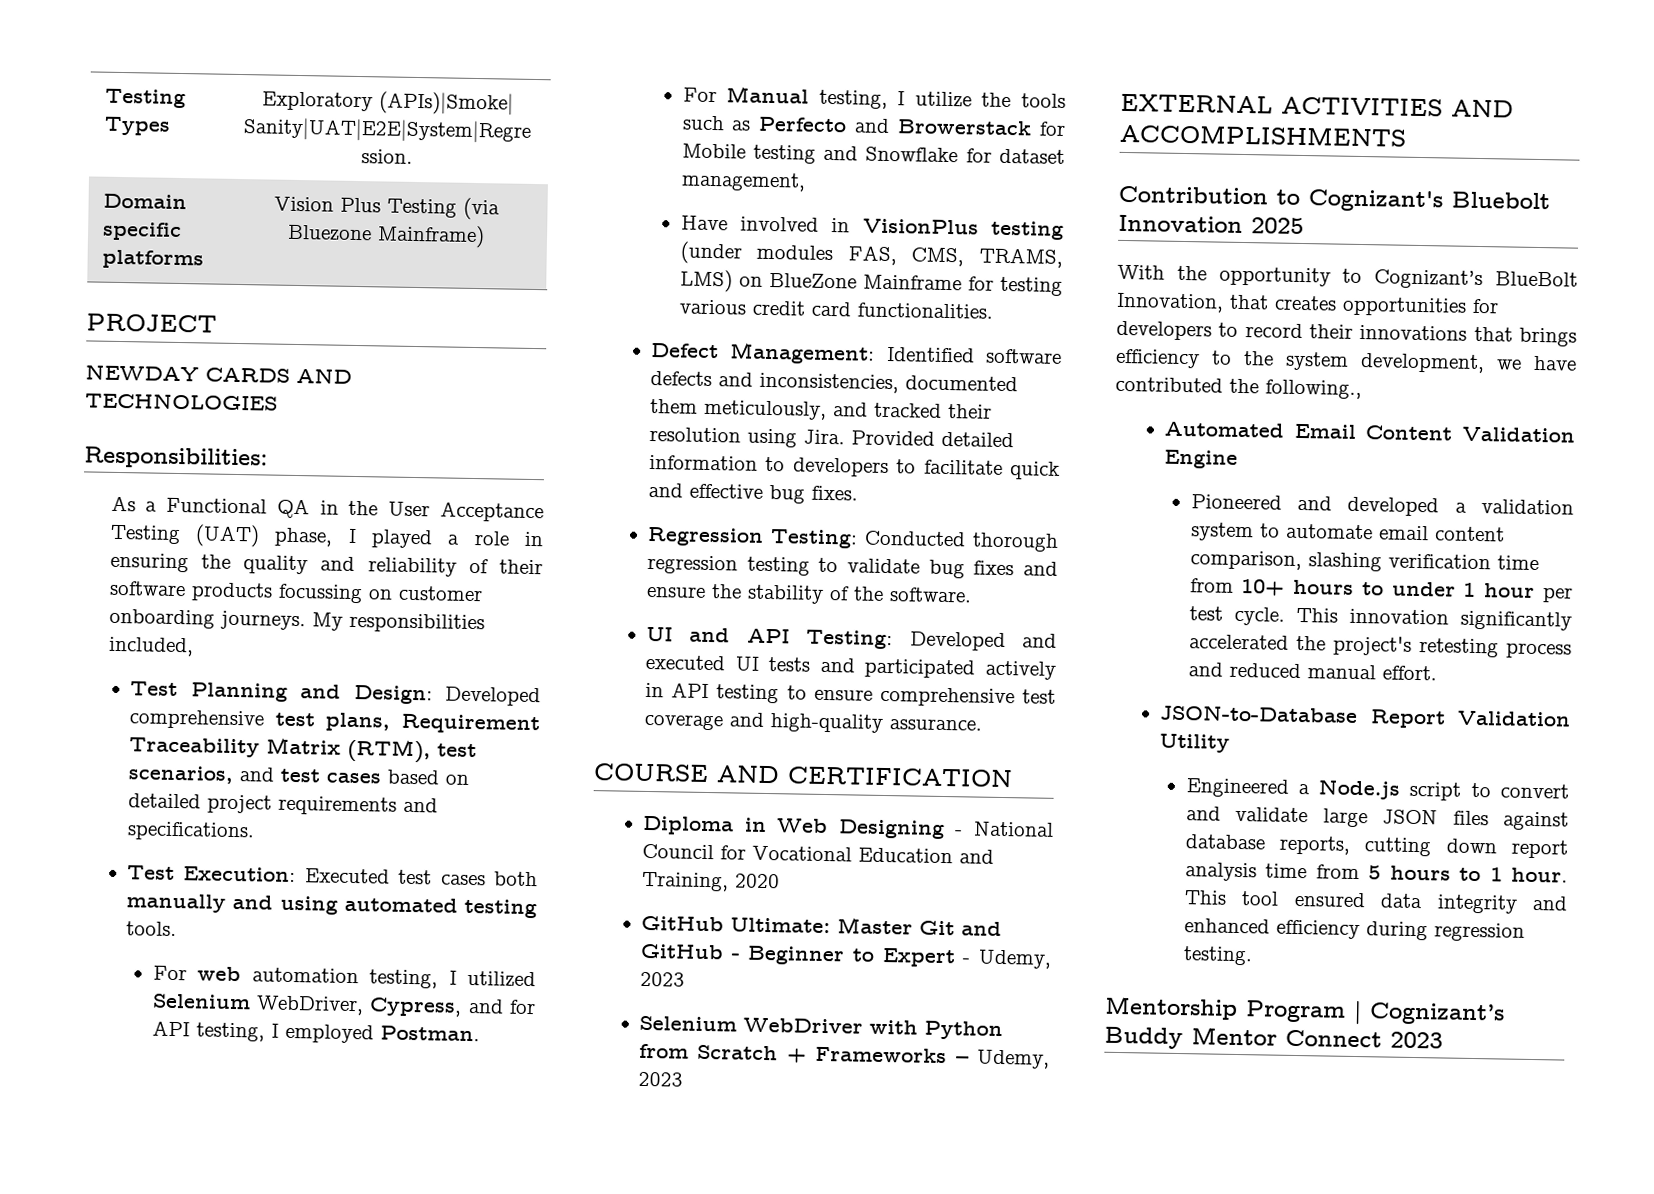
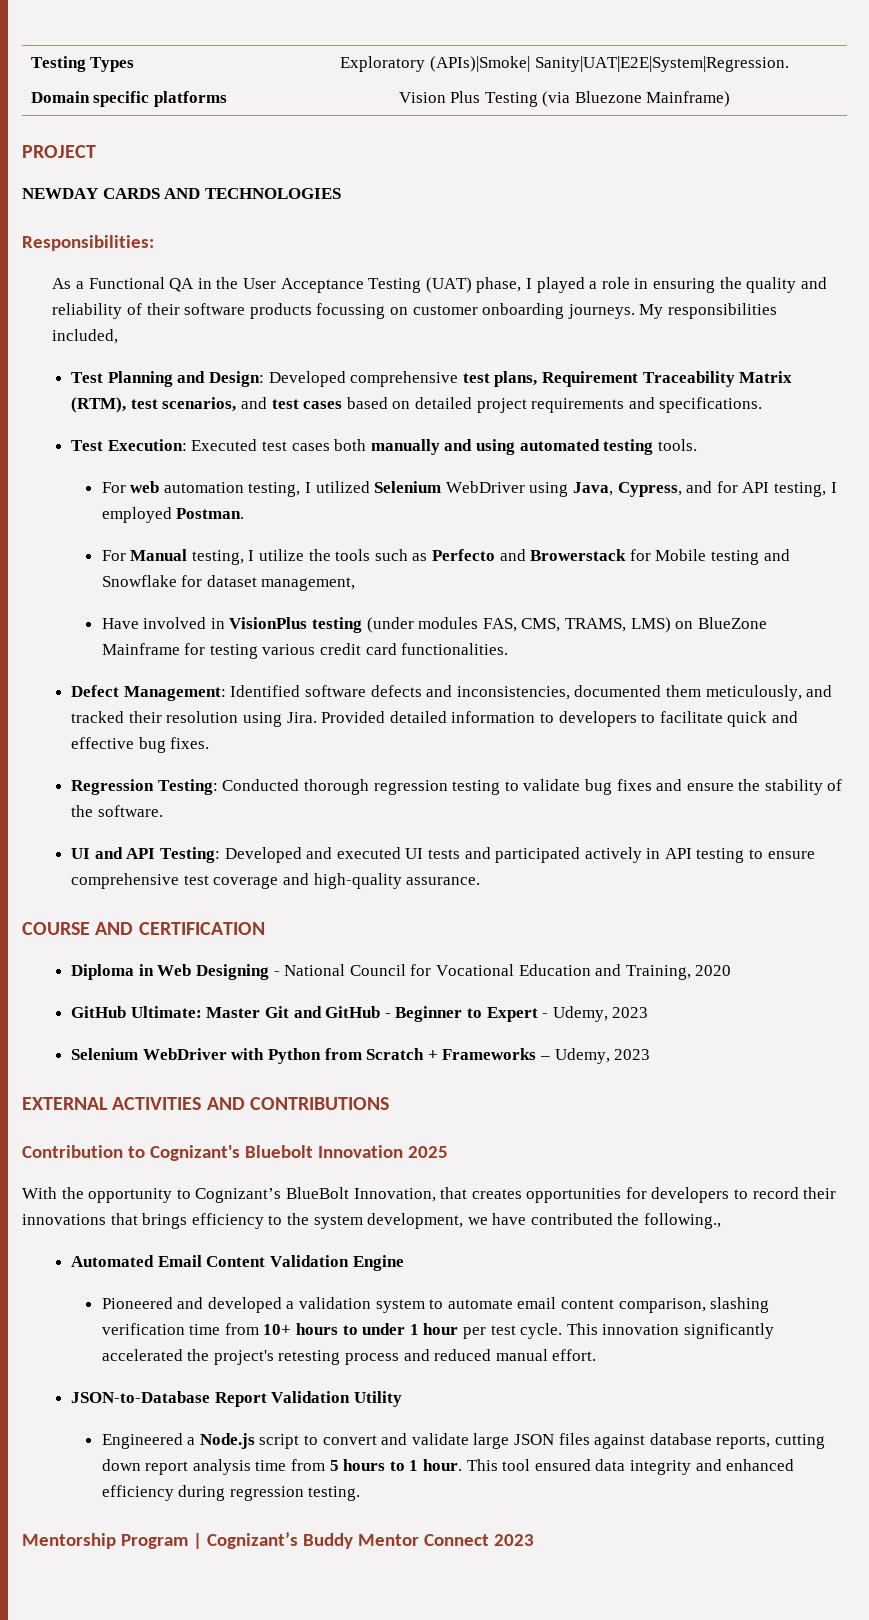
[255,995,364,1016] WebDriver, -> [445,481,613,497] WebDriver using Java,
[1119,123,1407,147] ACCOMPLISHMENTS -> [249,1097,389,1110] CONTRIBUTIONS

